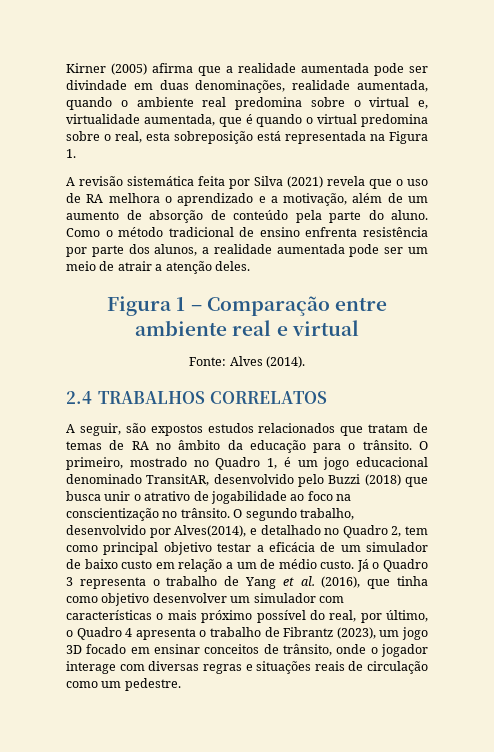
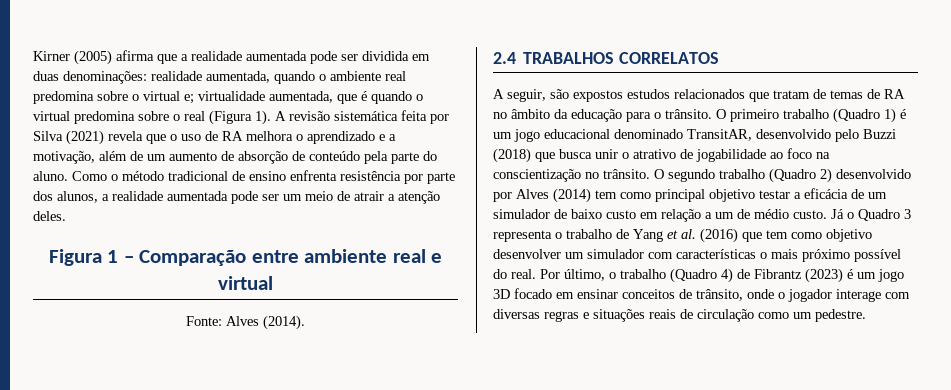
[66,80,127,90] divindade -> [362,51,409,61] dividida
[195,80,286,93] denominações, -> [63,71,147,84] denominações:
[418,100,428,109] e, -> [184,94,194,104] e;
[115,131,428,144] [66,149,76,158] real, esta sobreposição está representada na Figura 1. // -> [184,110,271,125] real (Figura 1).
[66,457,277,470] primeiro, mostrado no Quadro 1, -> [730,108,896,123] primeiro trabalho (Quadro 1)
[299,508,354,520] [66,525,402,538] trabalho, desenvolvido por Alves(2014), e detalhado no Quadro 2, -> [719,168,911,183] [493,188,591,203] trabalho (Quadro 2) desenvolvido por Alves (2014)
[321,576,429,589] (2016), que tinha -> [700,228,788,243] (2016) que tem
[329,610,428,623] [66,627,376,640] real, por último, o Quadro 4 apresenta o trabalho de Fibrantz (2023), -> [511,268,853,283] real. Por último, o trabalho (Quadro 4) de Fibrantz (2023) é

